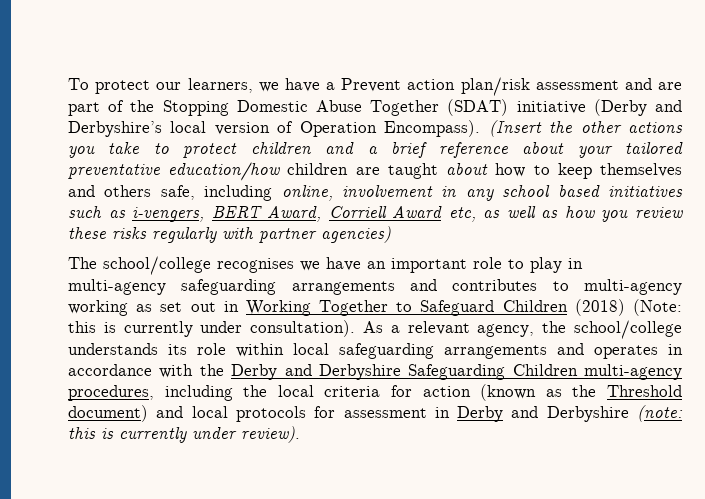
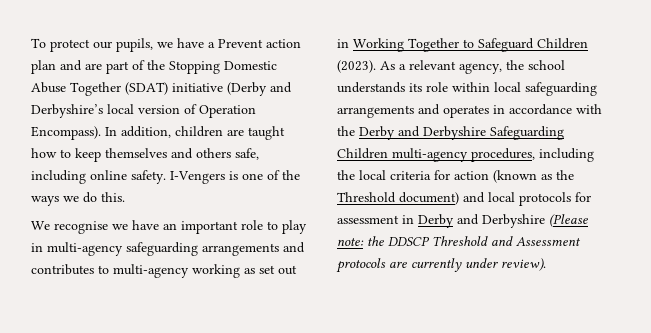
[187,78,253,93] learners, -> [116,38,153,52] pupils,
[460,77,619,96] plan/risk assessment -> [31,60,56,74] plan
[488,120,684,137] [68,142,683,158] [68,162,281,181] (Insert the other actions you take to protect children and a brief reference about your tailored preventative education/how -> [105,126,171,138] In addition,
[446,163,489,175] about -> (285, 133) none
[281,185,683,201] [68,206,684,222] [68,226,391,243] [68,256,294,275] online, involvement in any school based initiatives such as i-vengers, BERT Award, Corriell Award etc, as well as how you review these risks regularly with partner agencies) // The school/college recognises -> [90,170,300,184] [31,192,125,206] [31,221,108,234] online safety. I-Vengers is one of the ways we do this. // We recognise
[574,299,682,316] [68,320,356,337] (2018) (Note: this is currently under consultation). -> [337,60,376,73] (2023).
[574,320,683,339] school/college -> [528,60,565,70] school
[637,405,683,422] [68,427,114,439] (note: this is -> [549,214,588,227] [337,236,581,246] [336,258,407,273] (Please note: the DDSCP Threshold and Assessment protocols are

